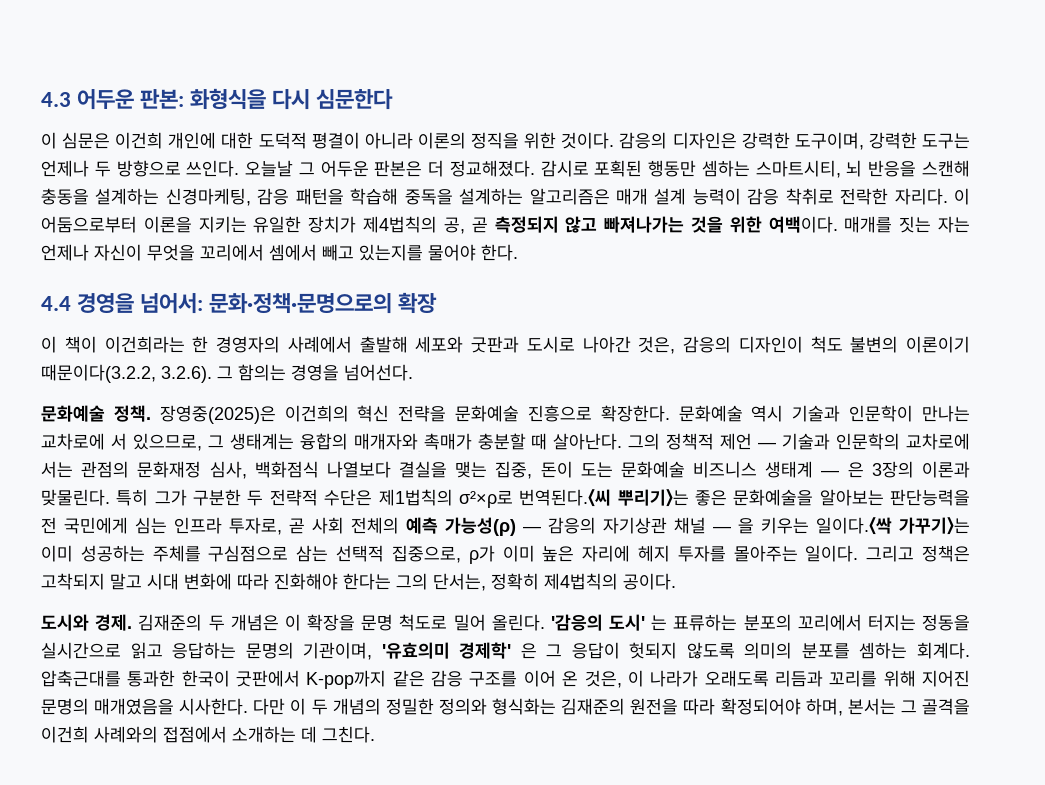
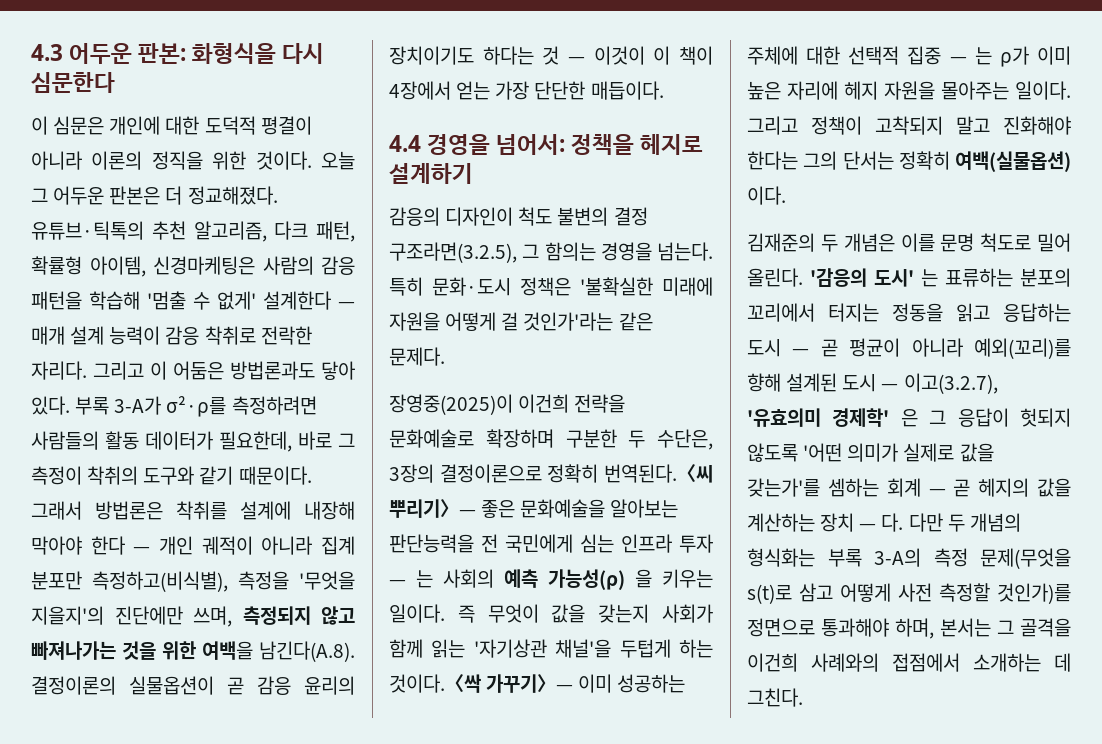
[115,132,164,149] 이건희 -> (105, 125) none
[619,132,971,150] [41,160,294,177] 감응의 디자인은 강력한 도구이며, 강력한 도구는 언제나 두 방향으로 쓰인다. 오늘날 -> [321,151,355,170] 오늘
[540,160,970,178] [41,188,610,206] 감시로 포획된 행동만 셈하는 스마트시티, 뇌 반응을 스캔해 충동을 설계하는 신경마케팅, 감응 패턴을 학습해 중독을 설계하는 알고리즘은 -> [31,221,355,242] [31,256,355,277] [31,291,355,310] 유튜브·틱톡의 추천 알고리즘, 다크 패턴, 확률형 아이템, 신경마케팅은 사람의 감응 패턴을 학습해 '멈출 수 없게' 설계한다 —
[954,188,970,205] [41,216,488,234] 이 어둠으로부터 이론을 지키는 유일한 장치가 제4법칙의 공, 곧 -> [93,361,355,380] [31,396,317,417] [31,431,355,452] [31,466,312,485] [31,501,355,520] [31,536,355,555] [31,571,355,592] [31,606,232,627] 그리고 이 어둠은 방법론과도 닿아 있다. 부록 3-A가 σ²·ρ를 측정하려면 사람들의 활동 데이터가 필요한데, 바로 그 측정이 착취의 도구와 같기 때문이다. 그래서 방법론은 착취를 설계에 내장해 막아야 한다 — 개인 궤적이 아니라 집계 분포만 측정하고(비식별), 측정을 '무엇을 지을지'의 진단에만 쓰며,
[768,216,970,233] [41,244,518,261] [41,292,438,314] [41,336,970,354] [41,364,413,383] [41,405,970,424] [41,433,971,451] [41,461,970,479] [41,489,513,508] 여백이다. 매개를 짓는 자는 언제나 자신이 무엇을 꼬리에서 셈에서 빼고 있는지를 물어야 한다. // 4.4 경영을 넘어서: 문화·정책·문명으로의 확장 // 이 책이 이건희라는 한 경영자의 사례에서 출발해 세포와 굿판과 도시로 나아간 것은, 감응의 디자인이 척도 불변의 이론이기 때문이다(3.2.2, 3.2.6). 그 함의는 경영을 넘어선다. // 문화예술 정책. 장영중(2025)은 이건희의 혁신 전략을 문화예술 진흥으로 확장한다. 문화예술 역시 기술과 인문학이 만나는 교차로에 서 있으므로, 그 생태계는 융합의 매개자와 촉매가 충분할 때 살아난다. 그의 정책적 제언 — 기술과 인문학의 교차로에 서는 관점의 문화재정 심사, 백화점식 나열보다 결실을 맺는 집중, 돈이 도는 문화예술 비즈니스 생태계 — 은 3장의 이론과 맞물린다. 특히 그가 구분한 두 전략적 수단은 제1법칙의 σ²×ρ로 -> [202,641,355,662] [31,676,355,695] [389,46,713,65] [389,81,664,100] [389,134,704,155] [389,163,473,184] [389,207,648,226] [389,242,713,263] [389,277,713,296] [389,312,653,331] [389,347,445,366] [389,394,626,415] [389,429,713,450] [389,464,599,483] 여백을 남긴다(A.8). 결정이론의 실물옵션이 곧 감응 윤리의 장치이기도 하다는 것 — 이것이 이 책이 4장에서 얻는 가장 단단한 매듭이다. // 4.4 경영을 넘어서: 정책을 헤지로 설계하기 // 감응의 디자인이 척도 불변의 결정 구조라면(3.2.5), 그 함의는 경영을 넘는다. 특히 문화·도시 정책은 '불확실한 미래에 자원을 어떻게 걸 것인가'라는 같은 문제다. // 장영중(2025)이 이건희 전략을 문화예술로 확장하며 구분한 두 수단은, 3장의 결정이론으로 정확히
[672,490,689,506] 는 -> [459,510,476,516] —
[229,517,869,536] 투자로, 곧 사회 전체의 예측 가능성(ρ) — 감응의 자기상관 채널 — 을 키우는 일이다. -> [679,534,713,553] [389,569,713,590] [389,604,713,623] [389,639,713,658] [389,674,445,693] 투자 — 는 사회의 예측 가능성(ρ) 을 키우는 일이다. 즉 무엇이 값을 갖는지 사회가 함께 읽는 '자기상관 채널'을 두텁게 하는 것이다.
[954,518,970,534] 는 -> [556,685,574,691] —
[152,545,461,563] 주체를 구심점으로 삼는 선택적 집중으로, -> [747,46,992,65] 주체에 대한 선택적 집중 — 는
[677,545,726,562] 투자를 -> [884,81,935,100] 자원을
[922,545,970,562] 정책은 -> [811,116,862,135] 정책이
[147,573,676,591] [41,614,133,631] 시대 변화에 따라 진화해야 한다는 그의 단서는, 정확히 제4법칙의 공이다. // 도시와 경제. -> [1003,116,1071,135] [747,151,1071,172] [747,186,786,205] 진화해야 한다는 그의 단서는 정확히 여백(실물옵션) 이다. //
[284,614,355,631] 이 확장을 -> [900,233,935,252] 이를
[41,642,121,659] 실시간으로 -> (943, 312) none
[245,642,373,660] 문명의 기관이며, -> [747,338,1071,359] [747,373,998,394] 도시 — 곧 평균이 아니라 예외(꼬리)를 향해 설계된 도시 — 이고(3.2.7),
[744,642,970,659] [41,670,971,689] [41,698,801,715] 의미의 분포를 셈하는 회계다. 압축근대를 통과한 한국이 굿판에서 K-pop까지 같은 감응 구조를 이어 온 것은, 이 나라가 오래도록 리듬과 꼬리를 위해 지어진 문명의 매개였음을 시사한다. 다만 이 두 개념의 정밀한 정의와 형식화는 김재준의 원전을 따라 확정되어야 -> [803,443,994,462] [747,478,1071,497] [747,513,1021,532] [747,548,1071,569] [747,583,1071,604] [747,618,889,637] '어떤 의미가 실제로 값을 갖는가'를 셈하는 회계 — 곧 헤지의 값을 계산하는 장치 — 다. 다만 두 개념의 형식화는 부록 3-A의 측정 문제(무엇을 s(t)로 삼고 어떻게 사전 측정할 것인가)를 정면으로 통과해야

